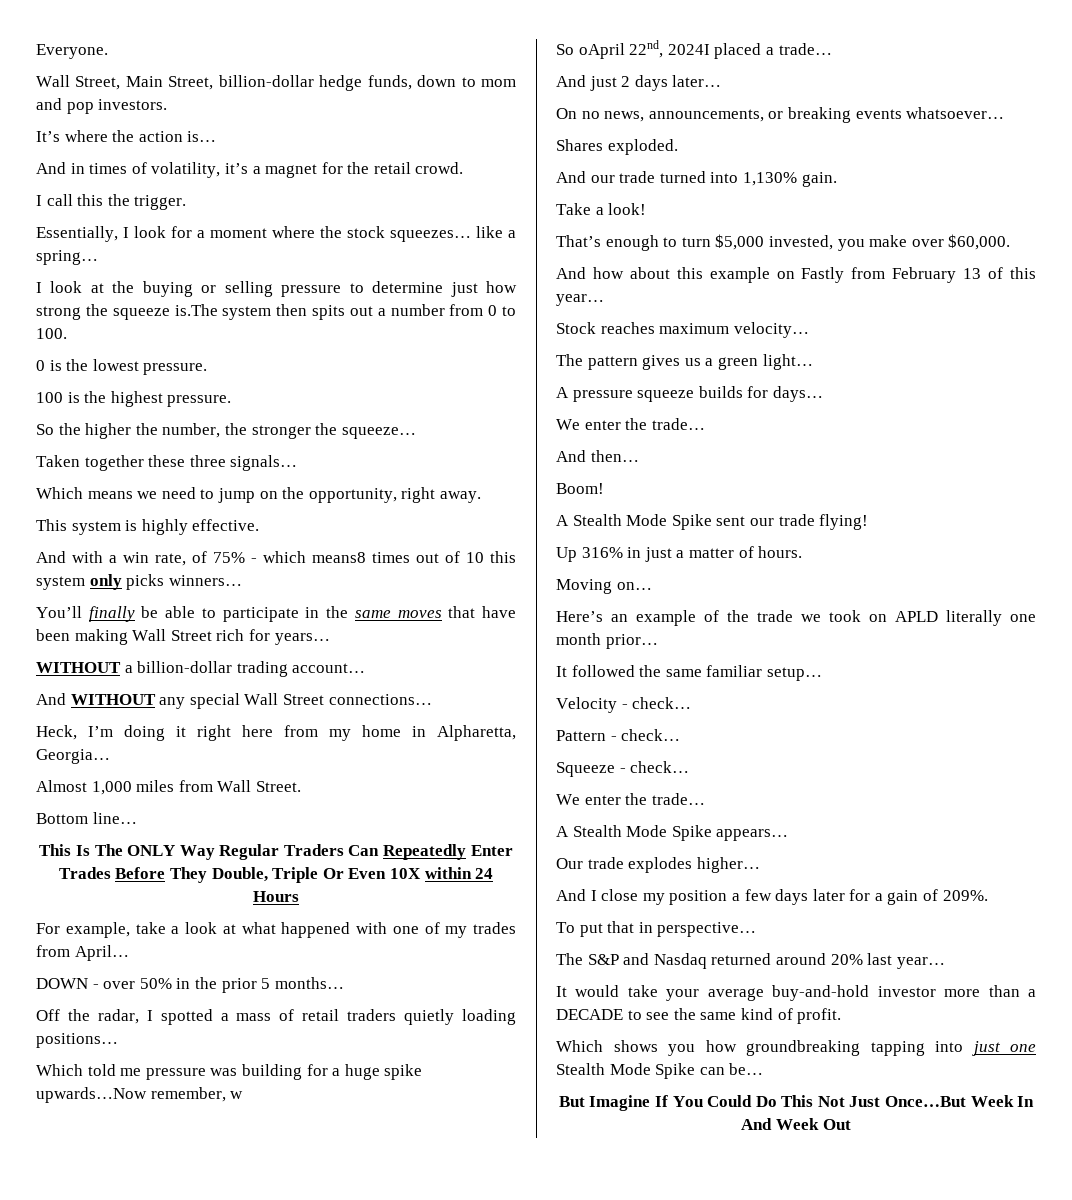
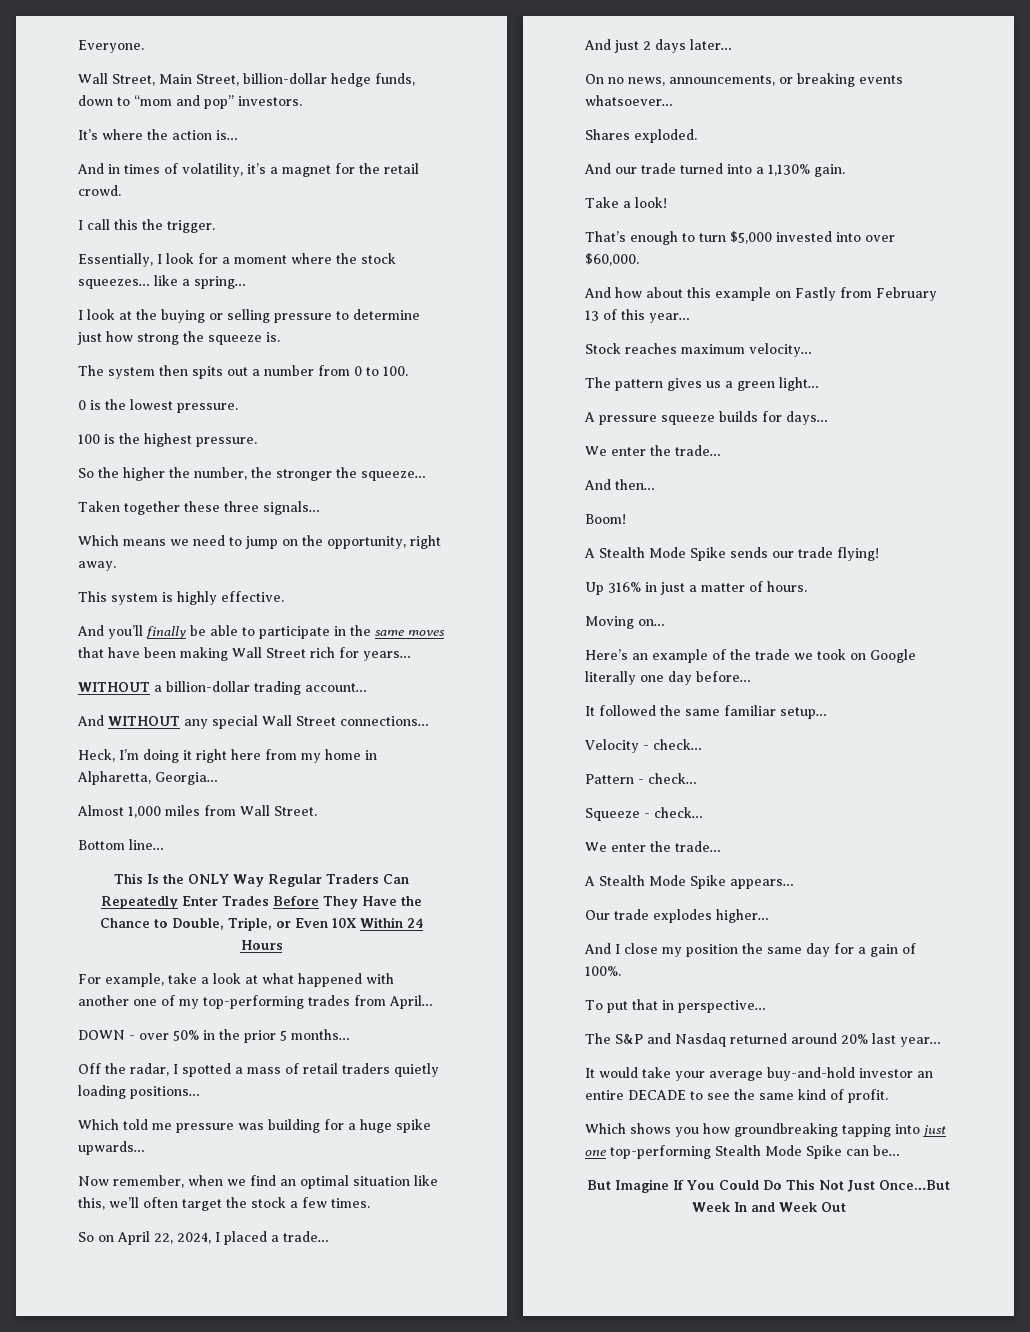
[481,79,517,87] [36,98,94,114] mom and pop -> [134,95,234,109] “mom and pop”
[174,304,218,316] is.The -> [266,332,280,342] [78,365,104,376] is. // The
[72,551,516,566] [36,574,242,590] [36,606,82,618] with a win rate, of 75% - which means8 times out of 10 this system only picks winners… // You’ll -> [108,625,143,639] you’ll
[94,844,123,856] The -> [163,874,185,884] the
[211,867,344,883] Double, Triple Or -> [362,896,422,906] [100,917,291,931] Have the Chance to Double, Triple, or
[424,867,472,879] within -> [360,917,403,928] Within
(387, 928) none -> [78,995,129,1006] another
(468, 932) none -> [203,995,304,1009] top-performing
[36,1087,244,1103] [556,40,710,59] upwards…Now remember, w // So oApril 22nd, 2024I -> [78,1141,145,1155] [78,1175,438,1189] [78,1197,370,1211] [78,1231,220,1245] upwards… // Now remember, when we find an optimal situation like this, we’ll often target the stock a few times. // So on April 22, 2024, I
(739, 177) none -> [756,167,764,174] a
[768,235,908,251] invested, you make -> [776,231,861,242] invested into
[716,516,746,526] sent -> [730,547,768,558] sends
[895,611,938,622] APLD -> [870,649,916,663] Google
[556,633,658,649] month prior… -> [668,671,751,685] day before…
[731,889,845,905] a few days later -> [742,943,830,957] the same day
[942,890,988,901] 209%. -> [585,966,621,976] 100%.
[944,985,1036,997] more than a -> [917,1071,933,1078] [585,1090,624,1100] an entire
(1036, 1048) none -> [610,1145,711,1159] top-performing
[741,1118,773,1130] And -> [750,1202,775,1212] and

